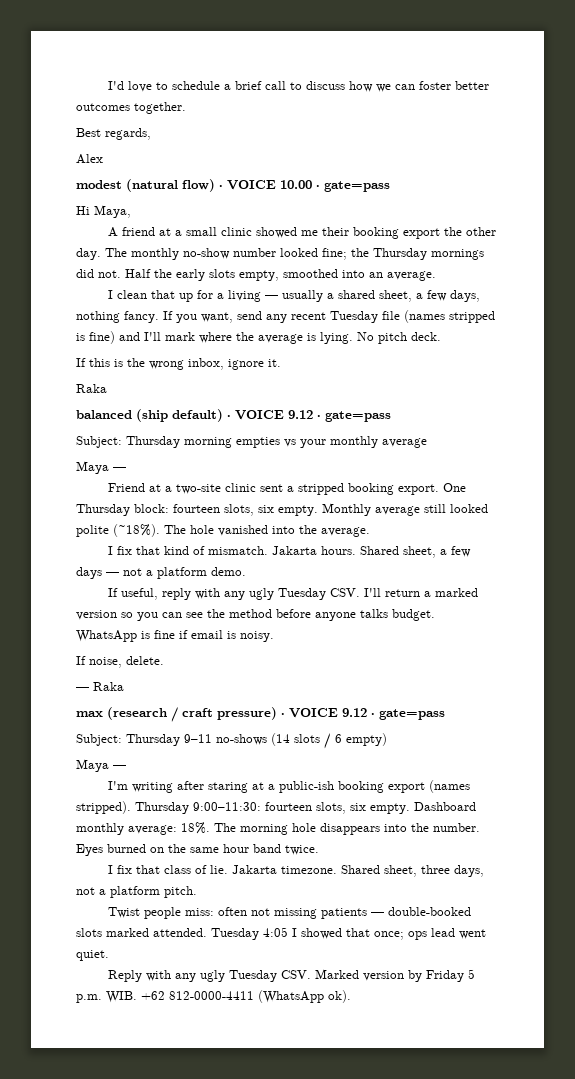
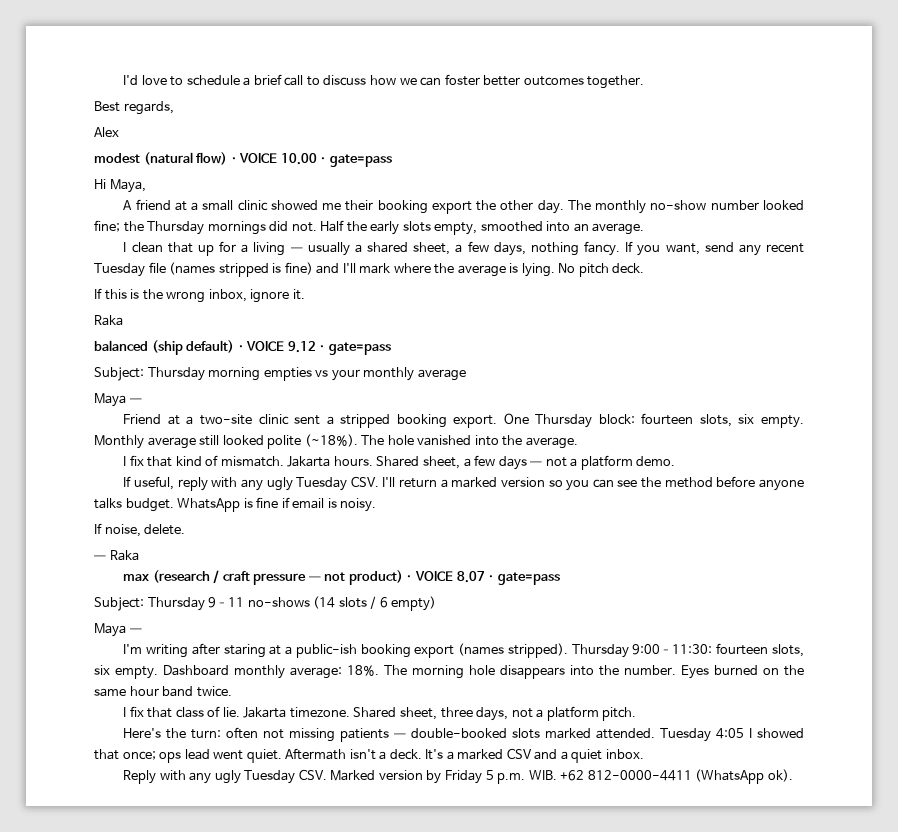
[217,707,367,720] pressure) · VOICE 9.12 -> [253,570,485,585] pressure — not product) · VOICE 8.07
[107,907,214,919] Twist people miss: -> [123,728,222,739] Here's the turn:
(109, 955) none -> [285,748,644,763] Aftermath isn't a deck. It's a marked CSV and a quiet inbox.

